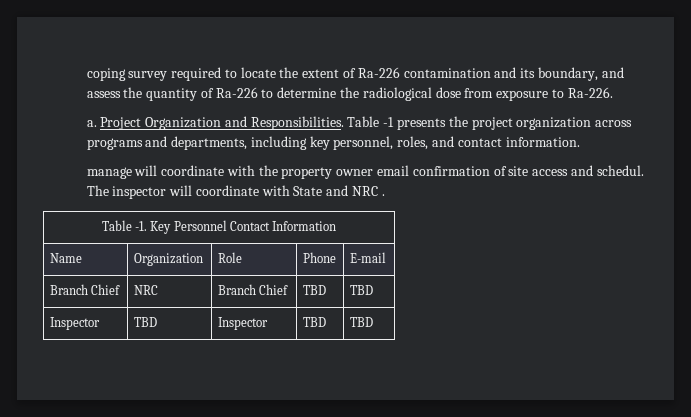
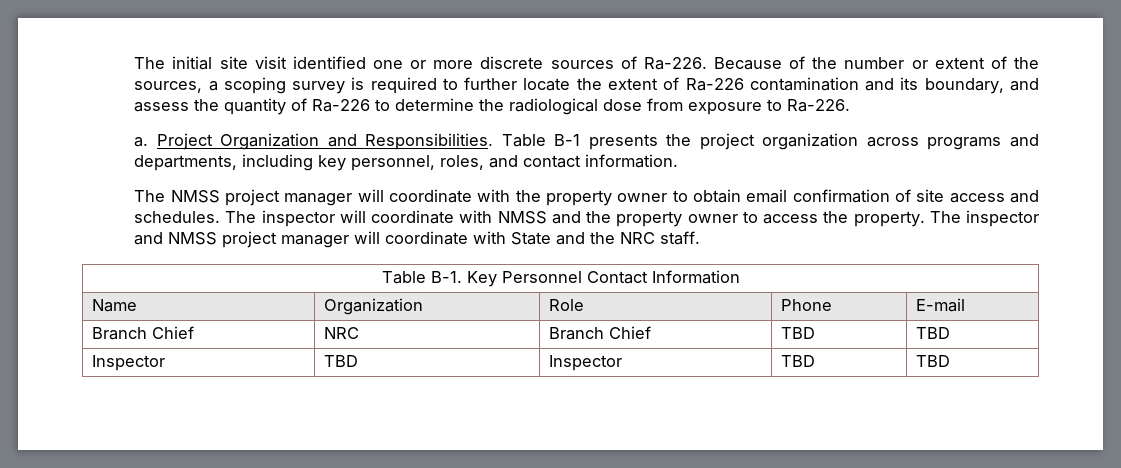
[86,68,168,81] coping survey -> [134,56,1040,70] [134,77,365,94] The initial site visit identified one or more discrete sources of Ra-226. Because of the number or extent of the sources, a scoping survey is
(237, 73) none -> [464,77,518,90] further
[383,117,395,127] -1 -> [554,134,581,146] B-1
[86,167,132,179] manage -> [134,189,353,206] The NMSS project manager
(374, 172) none -> [672,189,741,203] to obtain
[596,165,644,176] schedul. -> [134,211,221,223] schedules.
[293,185,385,196] [101,220,147,231] State and NRC . // Table -1. -> [497,210,1039,227] [134,231,701,248] [381,271,462,284] NMSS and the property owner to access the property. The inspector and NMSS project manager will coordinate with State and the NRC staff. // Table B-1.

